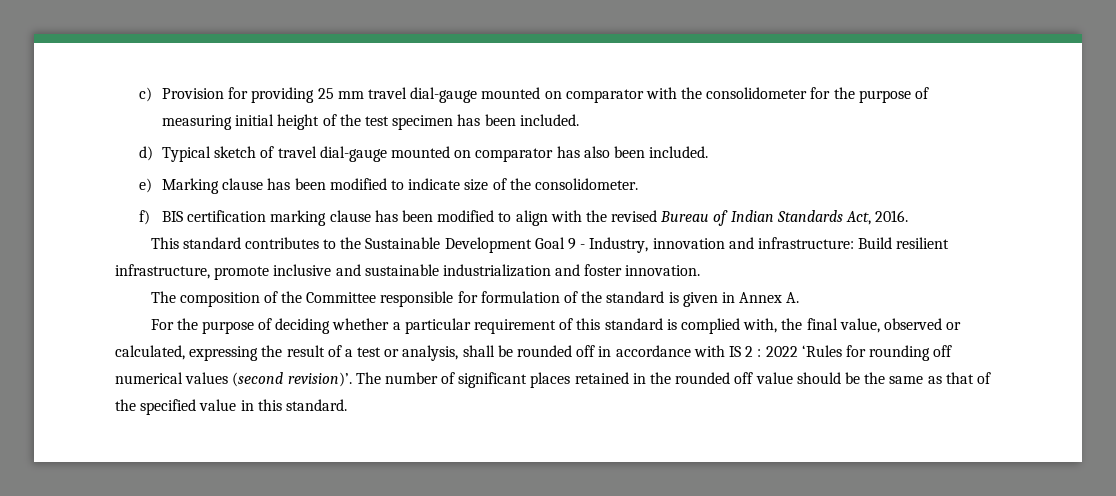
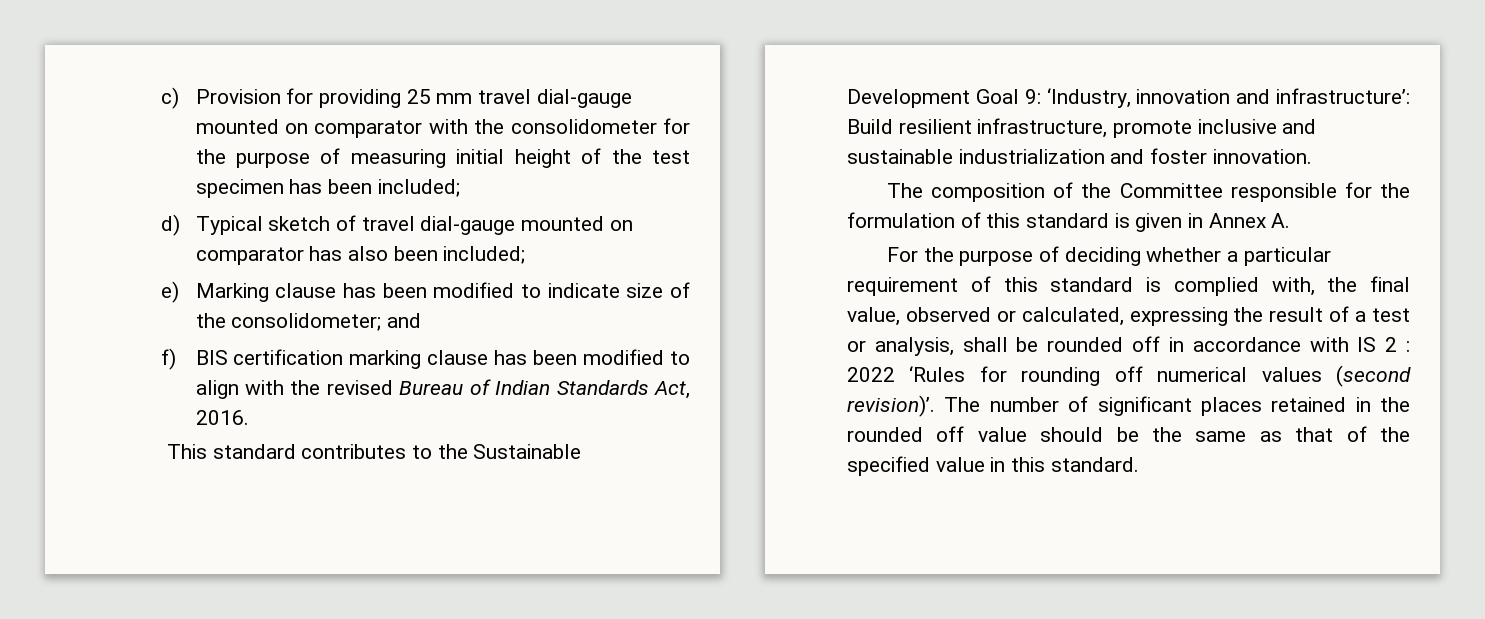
[519,114,579,126] included. -> [377,179,460,197] included;
[649,146,709,158] included. -> [443,246,526,264] included;
[534,178,638,190] consolidometer. -> [231,313,421,331] consolidometer; and
[568,237,649,253] 9 - Industry, -> [1024,88,1131,108] 9: ‘Industry,
[757,237,854,249] infrastructure: -> [1276,88,1410,104] infrastructure’:
(478, 297) none -> [1380,183,1410,198] the
[581,291,603,303] the -> [986,213,1021,228] this

